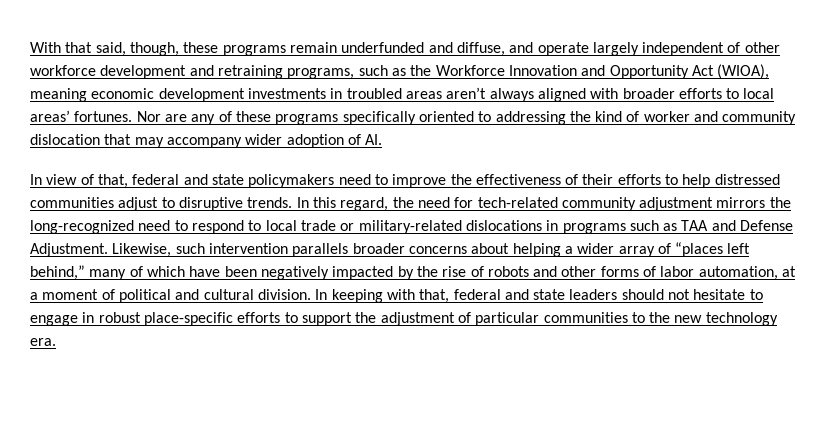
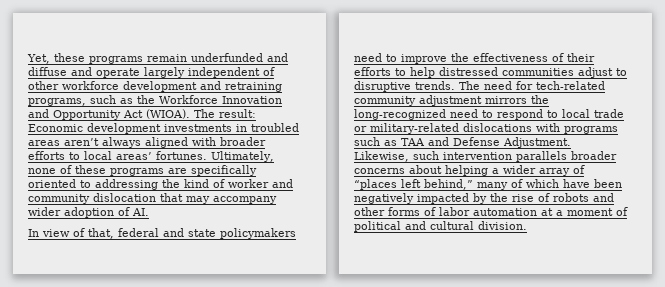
[30,42,179,56] With that said, though, -> [27,54,50,64] Yet,
[456,42,505,56] diffuse, -> [28,67,67,76] diffuse
[717,64,770,79] [30,88,155,102] (WIOA), meaning economic -> [146,109,256,119] [28,124,83,132] (WIOA). The result: Economic
[136,111,216,125] Nor are any -> [211,151,274,162] [28,168,56,174] Ultimately, none
(339, 119) none -> [168,168,187,174] are
[296,197,414,211] In this regard, the -> [459,81,480,90] The
[546,220,559,231] in -> [536,123,560,132] with
[698,266,778,280] automation, -> [473,208,537,216] automation
[315,289,763,303] [30,312,778,326] [30,338,56,346] In keeping with that, federal and state leaders should not hesitate to engage in robust place-specific efforts to support the adjustment of particular communities to the new technology era. -> (527, 225) none

